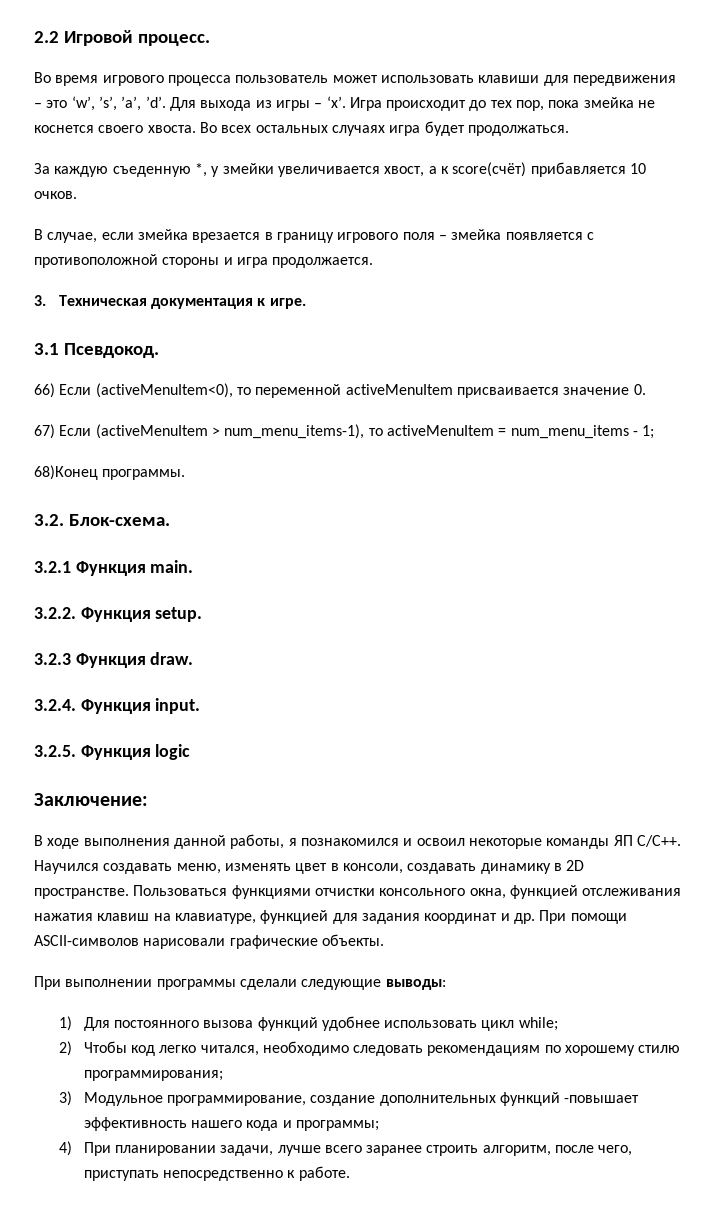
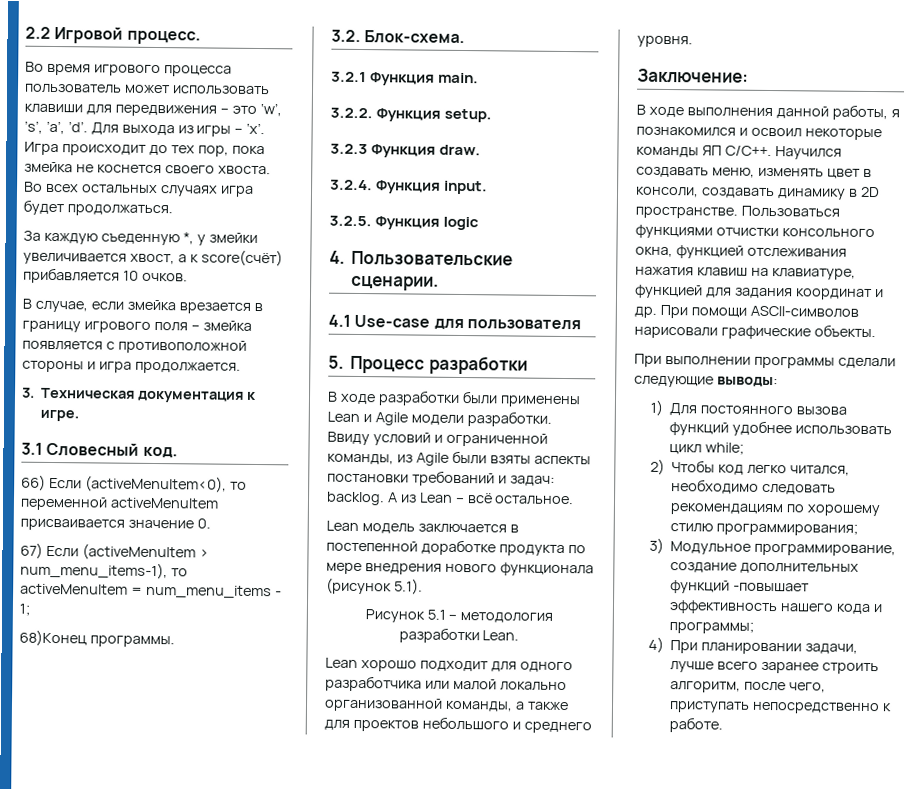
[63,343,159,358] Псевдокод. -> [46,442,178,459] Словесный код.
(191, 752) none -> [329,250,514,267] [351,275,440,291] [328,314,581,331] [328,355,528,375] [327,390,581,408] [327,411,552,427] [327,431,548,447] [327,450,591,466] [327,470,555,487] [326,491,575,506] [326,520,519,534] [326,539,586,557] [326,562,594,577] [326,577,423,595] [364,609,554,623] [398,627,520,644] [325,657,573,673] [325,675,567,692] [324,697,569,712] [324,716,592,734] [637,35,693,48] // 4. Пользовательские сценарии. // 4.1 Use-case для пользователя // 5. Процесс разработки // В ходе разработки были применены Lean и Agile модели разработки. Ввиду условий и ограниченной команды, из Agile были взяты аспекты постановки требований и задач: backlog. А из Lean – всё остальное. // Lean модель заключается в постепенной доработке продукта по мере внедрения нового функционала (рисунок 5.1). // Рисунок 5.1 – методология разработки Lean. // Lean хорошо подходит для одного разработчика или малой локально организованной команды, а также для проектов небольшого и среднего уровня.

